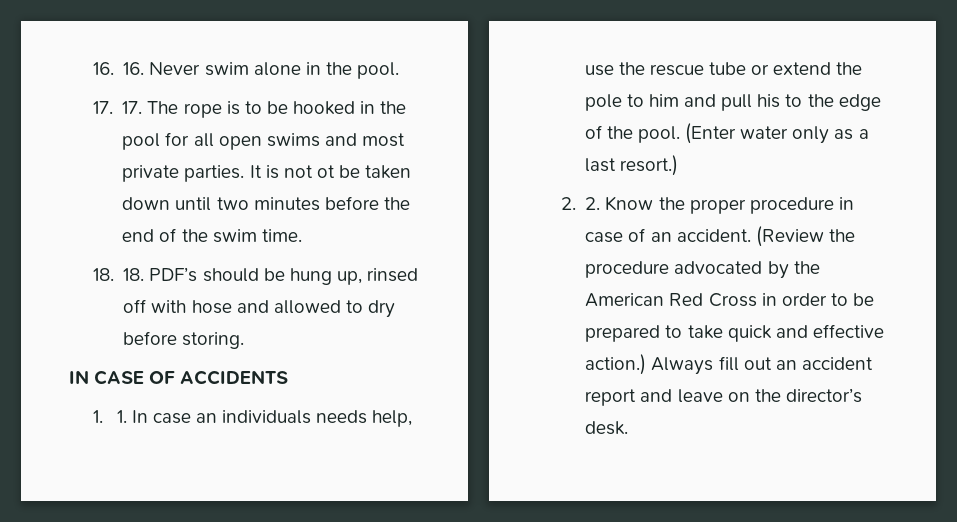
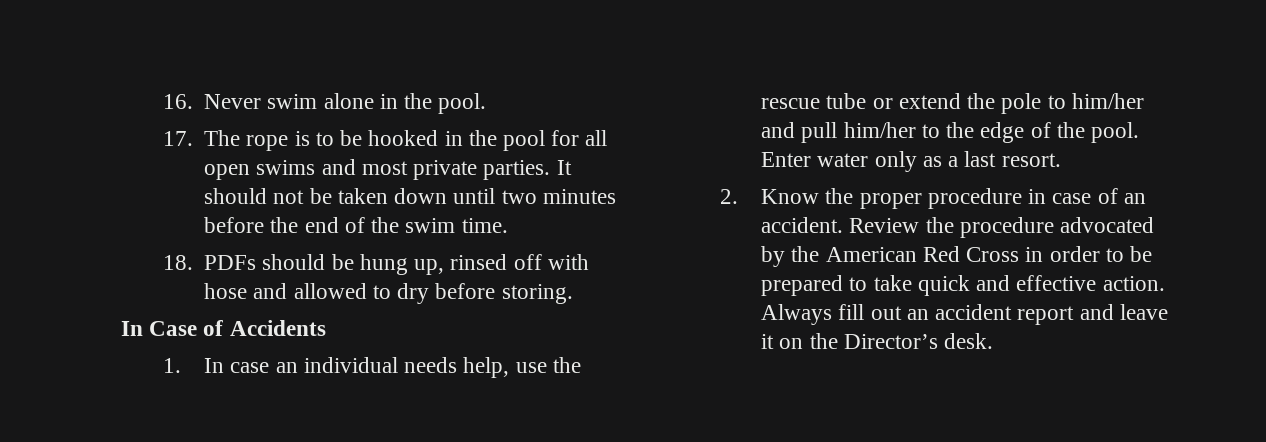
[92,62,145,75] 16. 16. -> [162,94,193,109] 16.
[122,101,143,114] 17. -> (193, 138) none
[265,165,335,179] is not ot -> [204,188,305,204] should not
[123,267,198,282] 18. PDF’s -> [204,255,257,270] PDFs
[69,370,289,385] [92,410,127,423] IN CASE OF ACCIDENTS // 1. 1. -> [121,320,326,336] [162,358,181,373] In Case of Accidents // 1.
[222,410,312,424] individuals -> [303,357,398,373] individual
[648,94,679,107] him -> [1071,93,1144,109] him/her
[757,94,781,108] his -> [843,122,916,138] him/her
[685,123,737,144] (Enter -> [761,152,812,167] Enter
[619,155,678,176] [560,197,601,210] resort.) // 2. 2. -> [1001,153,1061,167] [719,189,738,204] resort. // 2.
[755,226,824,247] (Review -> [849,218,920,233] Review
[585,354,647,375] action.) -> [1102,276,1165,291] action.
(723, 396) none -> [761,334,775,349] it
[785,388,862,403] director’s -> [843,334,938,349] Director’s

